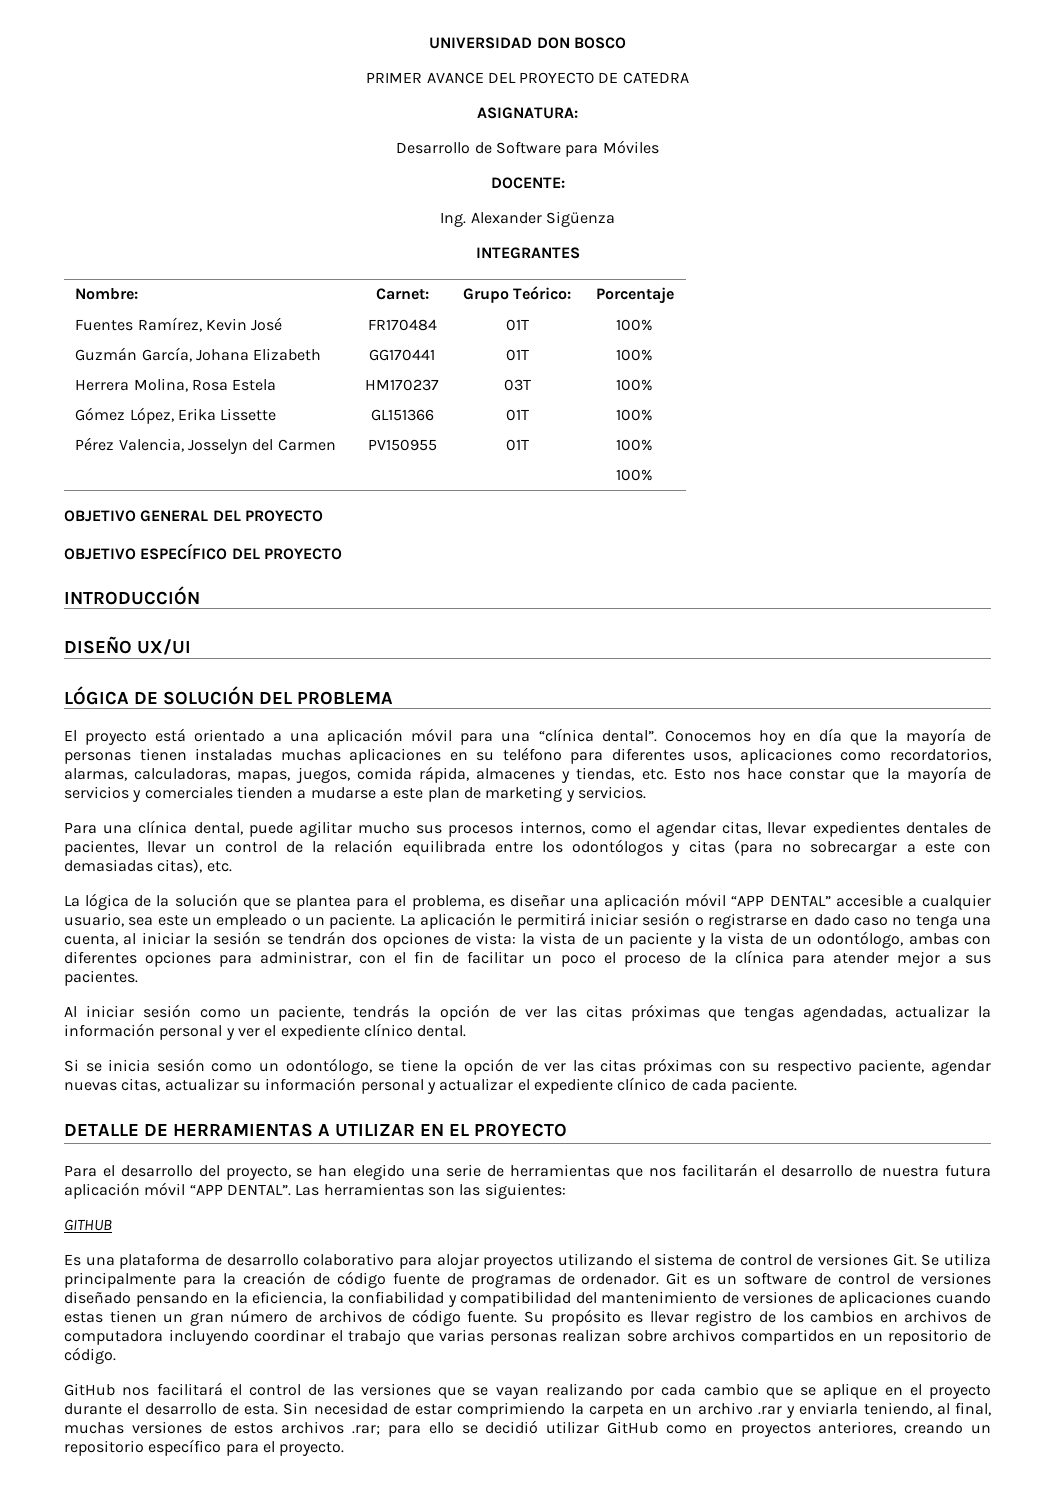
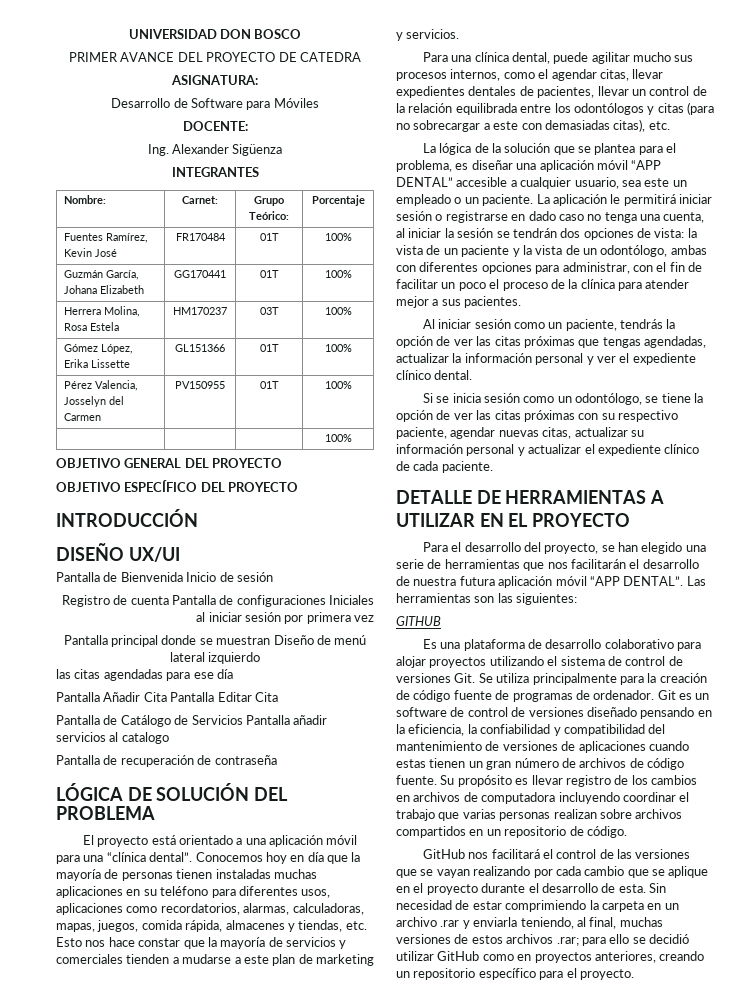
(191, 647) none -> [56,572,273,582] [61,595,374,607] [196,612,374,624] [63,635,367,647] [169,652,261,664] [56,669,233,681] [56,692,278,702] [56,715,328,727] [56,732,169,744] [56,755,277,767] // Pantalla de Bienvenida Inicio de sesión // Registro de cuenta Pantalla de configuraciones Iniciales al iniciar sesión por primera vez // Pantalla principal donde se muestran Diseño de menú lateral izquierdo // las citas agendadas para ese día // Pantalla Añadir Cita Pantalla Editar Cita // Pantalla de Catálogo de Servicios Pantalla añadir servicios al catalogo // Pantalla de recuperación de contraseña

